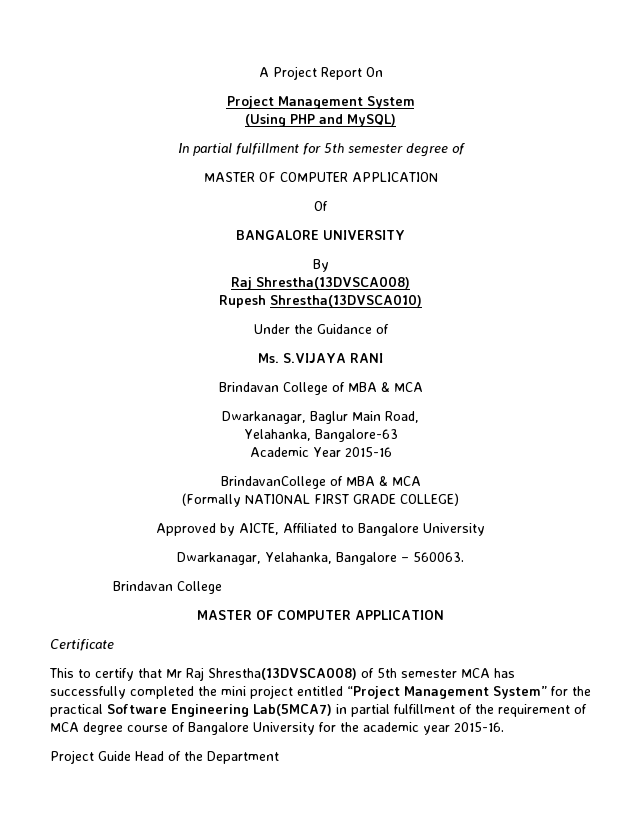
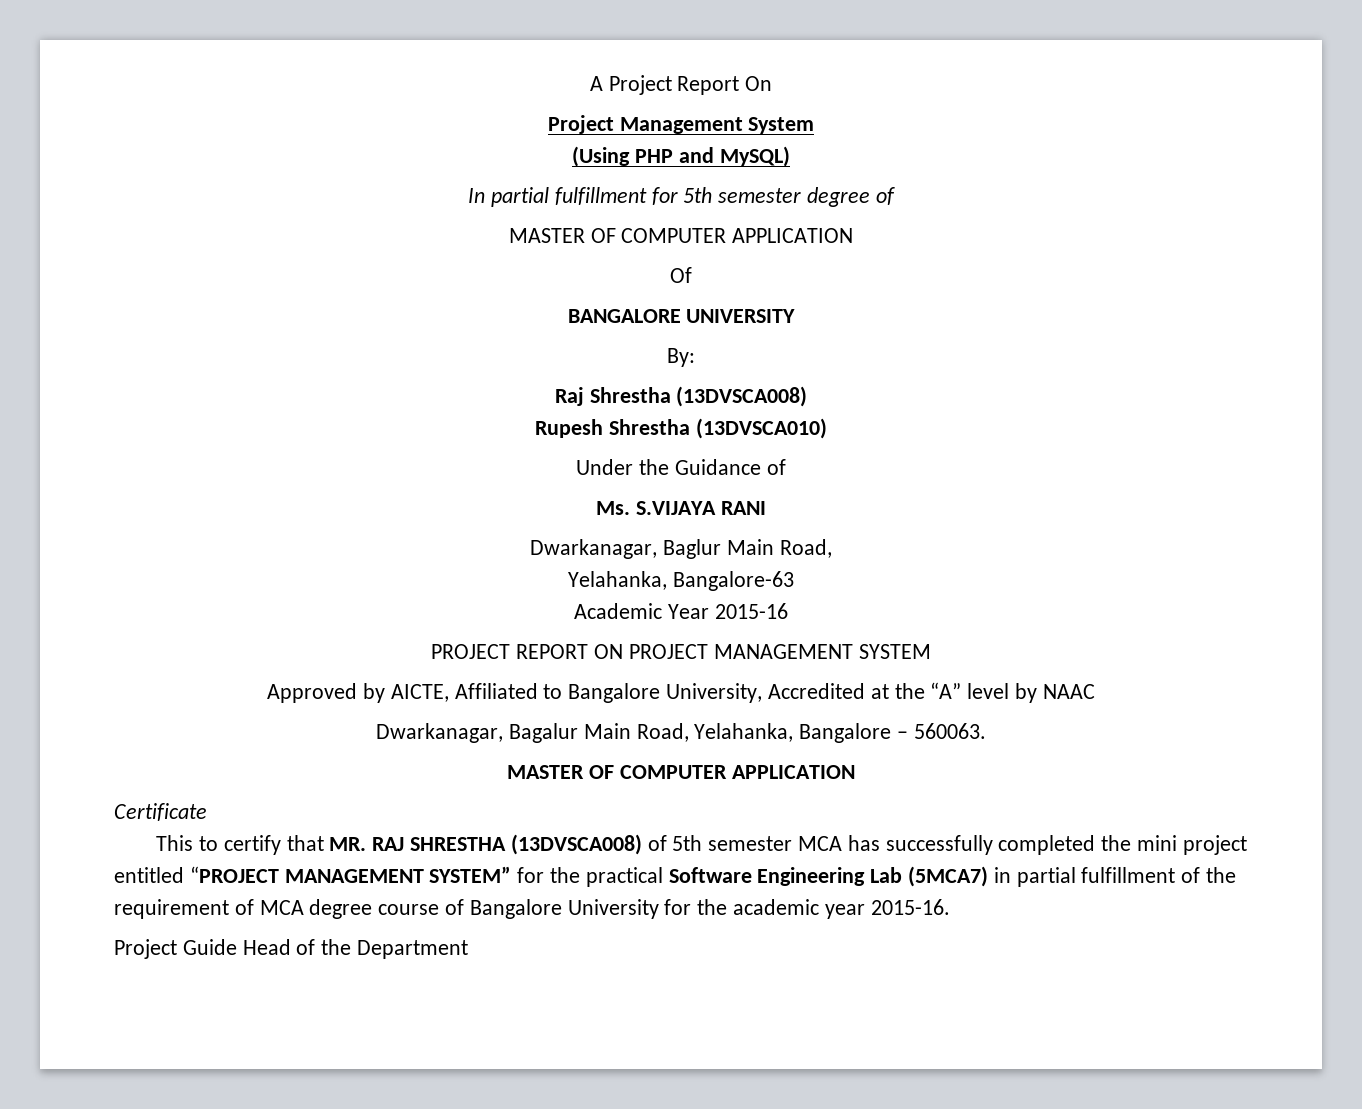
[312,259,329,272] [231,276,410,290] By // Raj Shrestha(13DVSCA008) -> [667,348,695,367] [554,386,808,407] By: // Raj Shrestha (13DVSCA008)
[270,294,422,307] Shrestha(13DVSCA010) -> [609,418,827,439] Shrestha (13DVSCA010)
[218,382,423,395] // Brindavan College of MBA & MCA -> (766, 508) none
[220,476,421,489] [182,493,459,507] BrindavanCollege of MBA & MCA // (Formally NATIONAL FIRST GRADE COLLEGE) -> [431,644,931,659] PROJECT REPORT ON PROJECT MANAGEMENT SYSTEM
[423,523,485,536] [177,552,261,565] University // Dwarkanagar, -> [666,682,1095,703] [376,723,689,743] University, Accredited at the “A” level by NAAC // Dwarkanagar, Bagalur Main Road,
[112,581,222,594] // Brindavan College -> (986, 731) none
[166,667,357,681] Mr Raj Shrestha(13DVSCA008) -> [329,834,642,855] MR. RAJ SHRESTHA (13DVSCA008)
[347,686,547,699] “Project Management System” -> [189,866,512,883] “PROJECT MANAGEMENT SYSTEM”
[253,704,332,716] Lab(5MCA7) -> [870,866,989,887] Lab (5MCA7)

